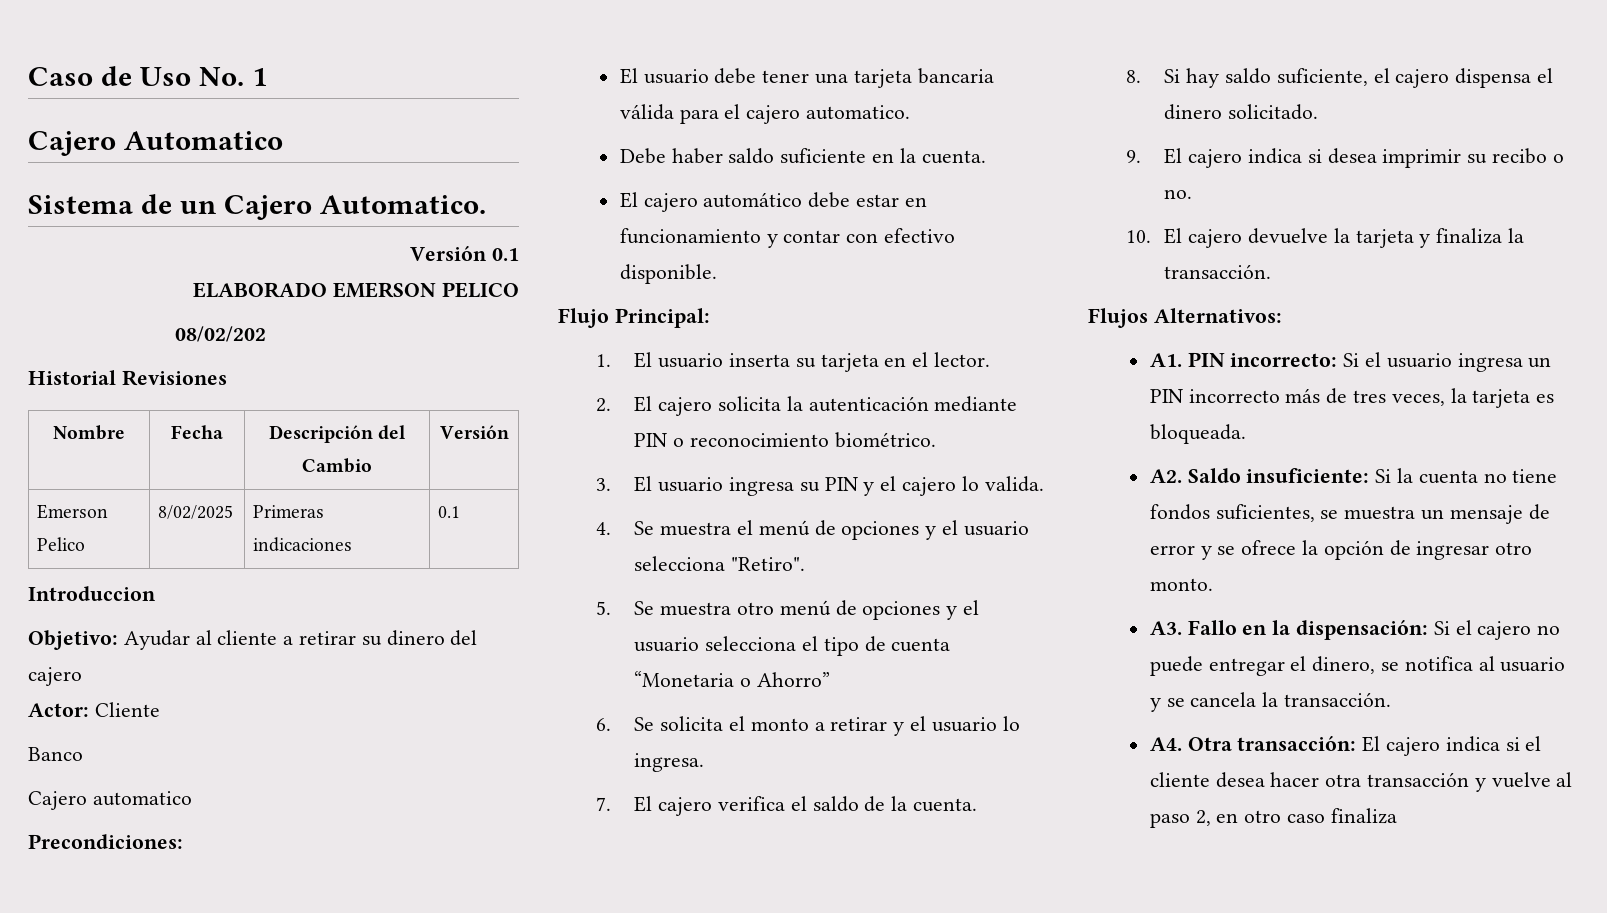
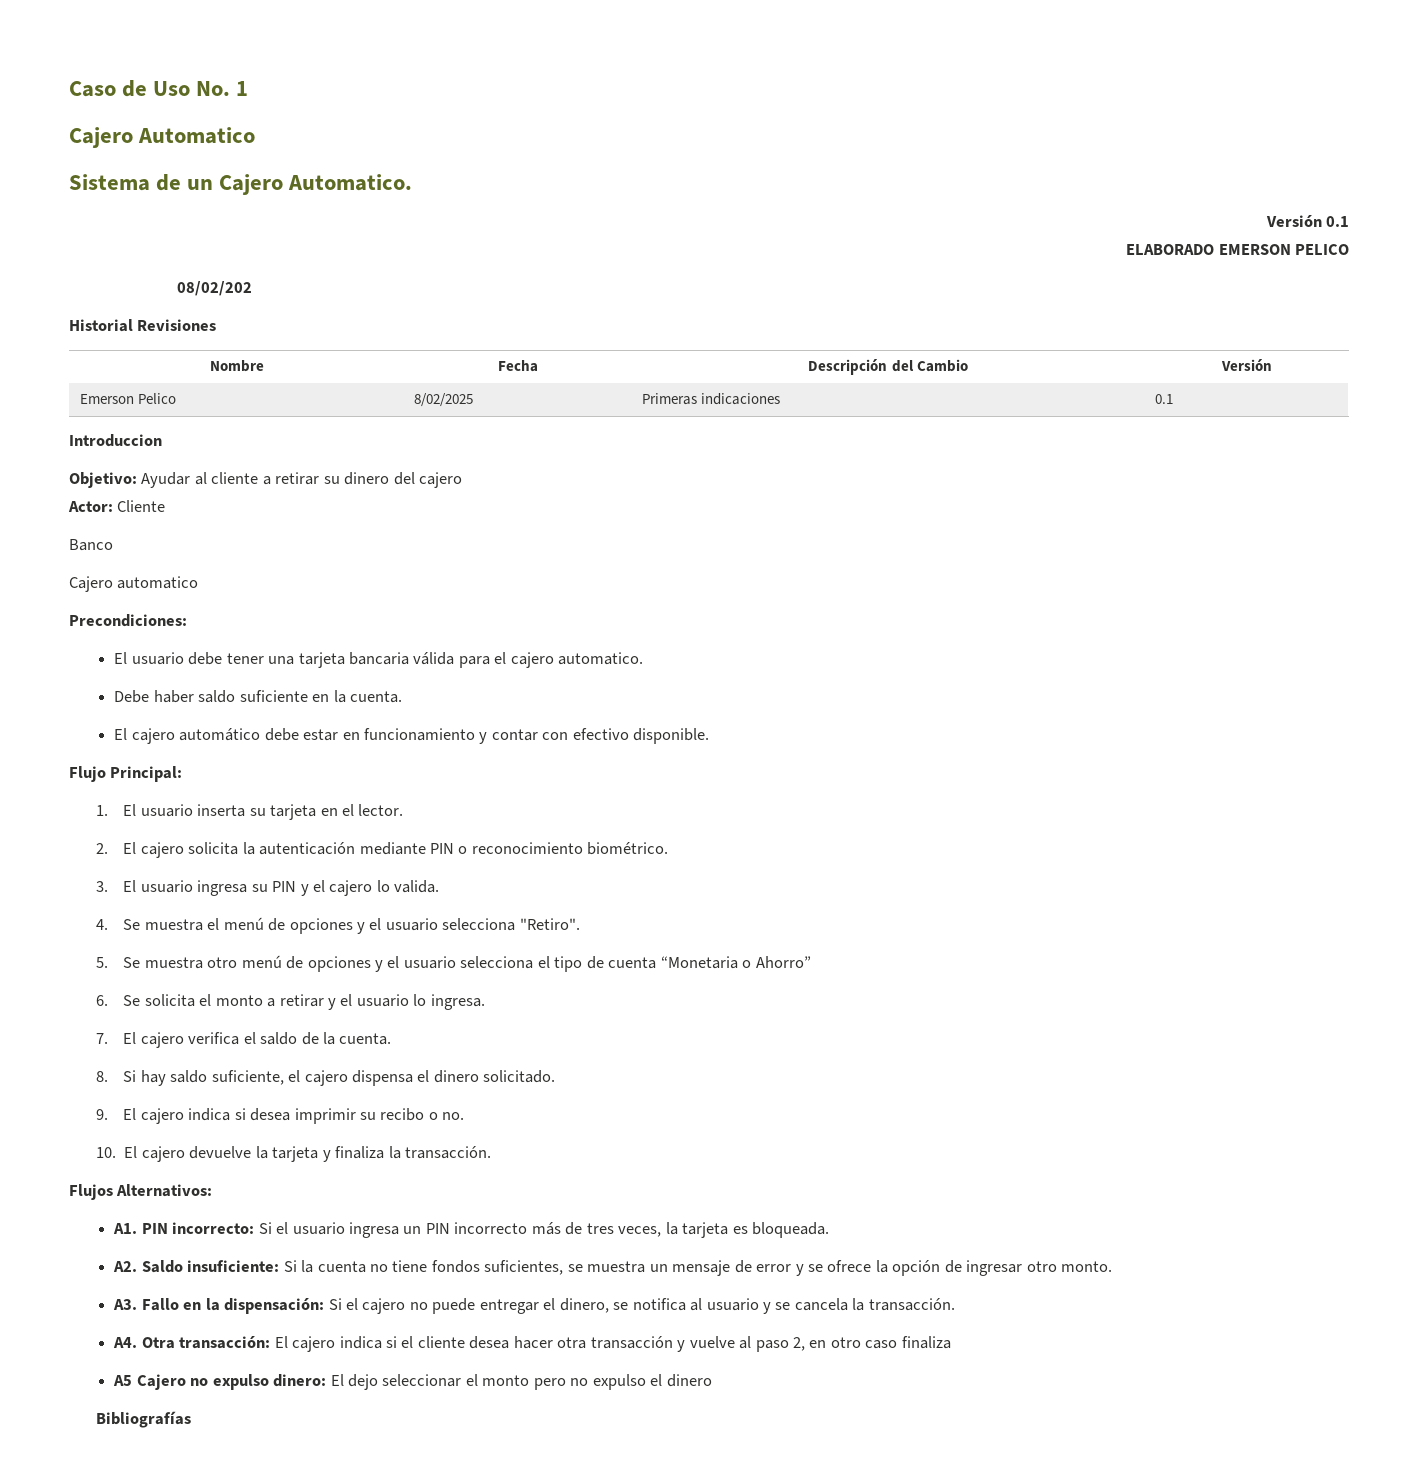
(1397, 816) none -> [113,1374,712,1390] [96,1411,192,1428] // A5 Cajero no expulso dinero: El dejo seleccionar el monto pero no expulso el dinero // Bibliografías

